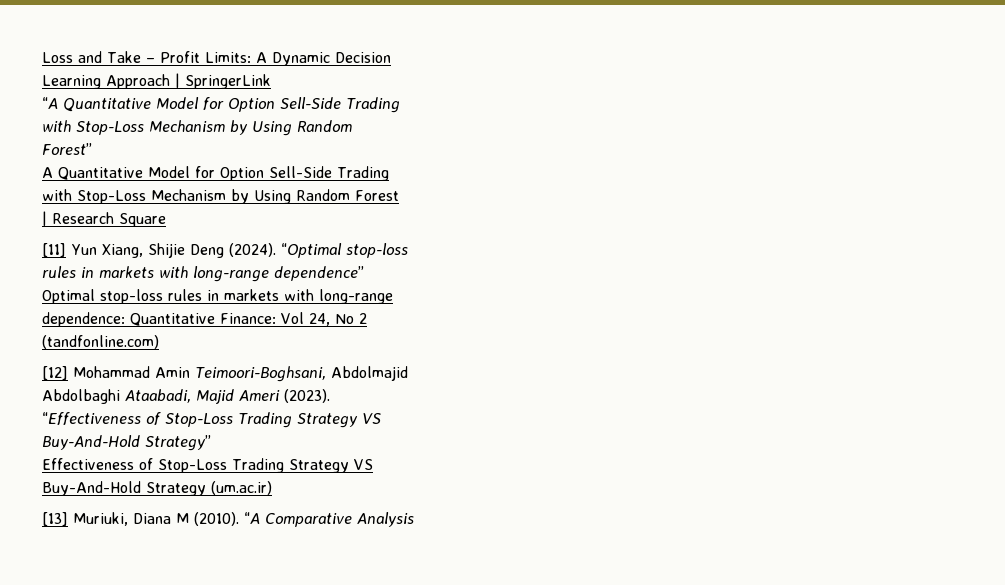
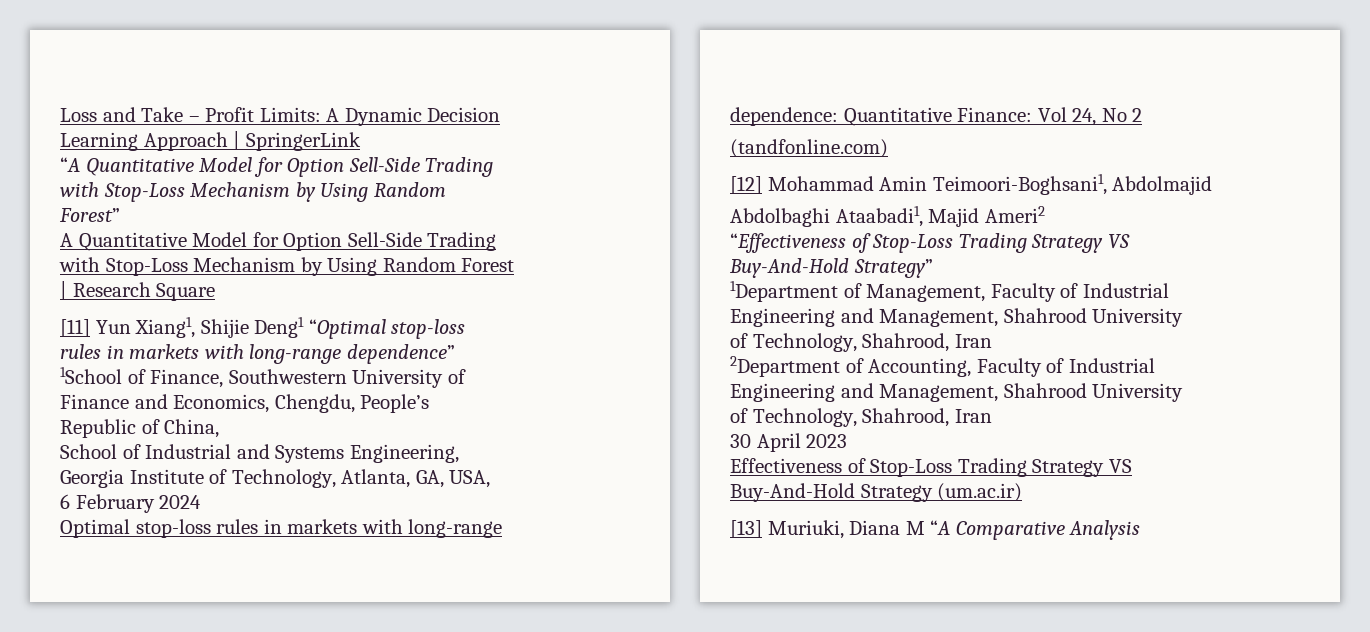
[102,243,276,258] Xiang, Shijie Deng (2024). -> [135,317,305,338] Xiang1, Shijie Deng1
(364, 273) none -> [60,367,466,388] [60,394,430,413] [60,419,220,438] [60,444,459,463] [60,469,491,488] [60,494,202,513] // 1School of Finance, Southwestern University of // Finance and Economics, Chengdu, People’s // Republic of China, // School of Industrial and Systems Engineering, // Georgia Institute of Technology, Atlanta, GA, USA, // 6 February 2024
[195,366,326,382] Teimoori-Boghsani, -> [932,174,1107,195] Teimoori-Boghsani1,
[125,389,330,404] Ataabadi, Majid Ameri (2023). -> [835,206,1045,227] Ataabadi1, Majid Ameri2
(211, 443) none -> [730,281,1169,302] [730,308,1184,327] [730,333,992,352] [730,356,1155,377] [730,383,1184,402] [730,408,992,427] [730,433,848,452] // 1Department of Management, Faculty of Industrial // Engineering and Management, Shahrood University // of Technology, Shahrood, Iran // 2Department of Accounting, Faculty of Industrial // Engineering and Management, Shahrood University // of Technology, Shahrood, Iran // 30 April 2023
[194,512,239,526] (2010). -> (925, 528) none

